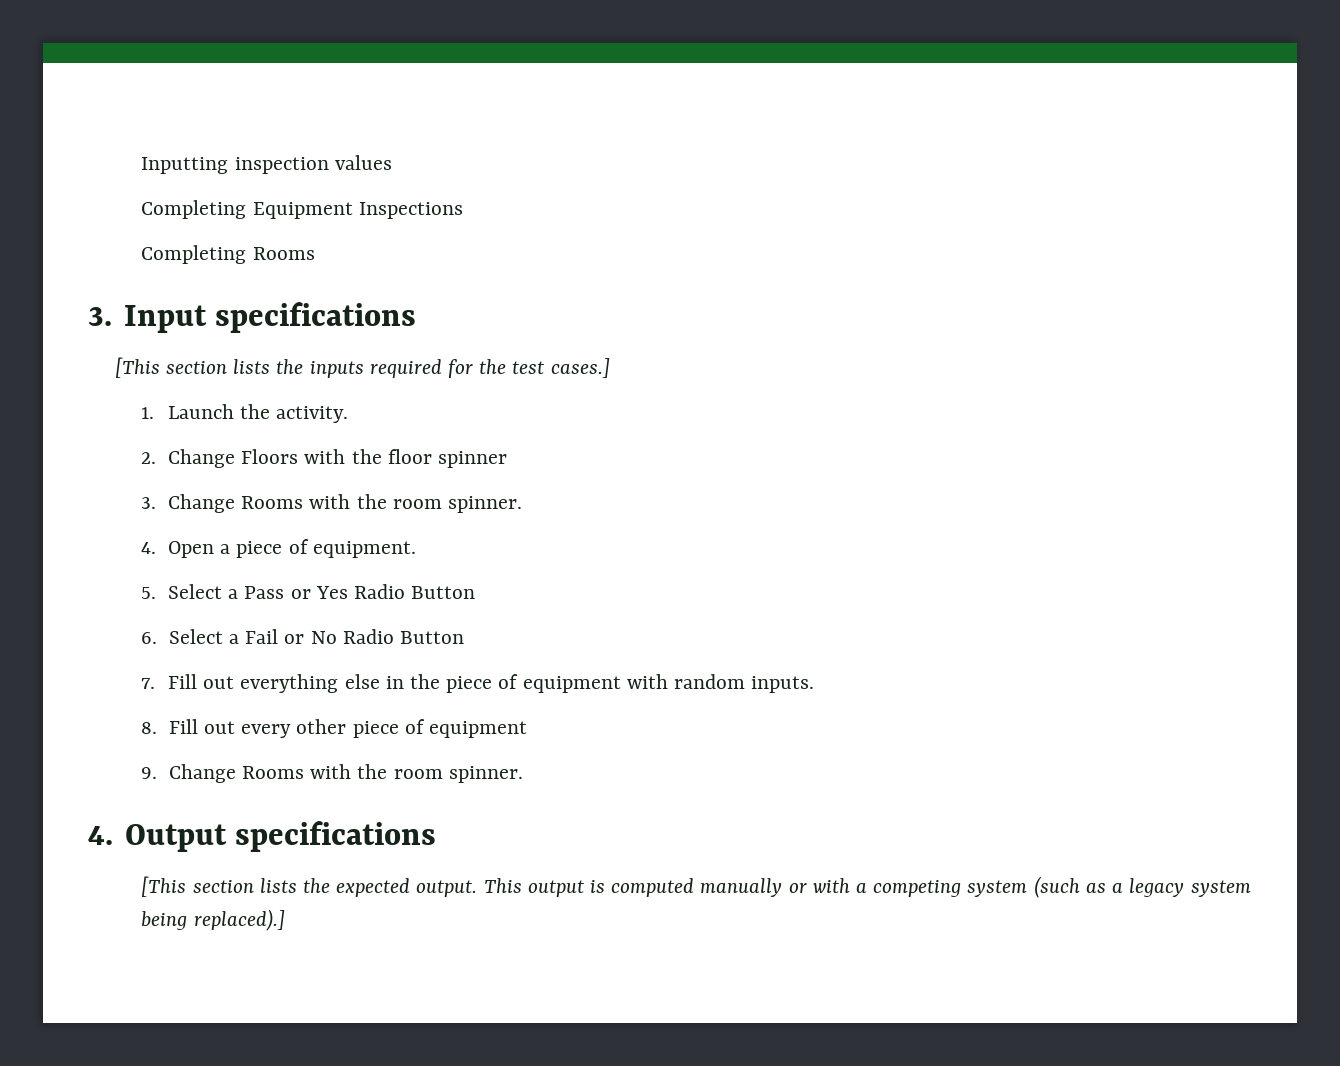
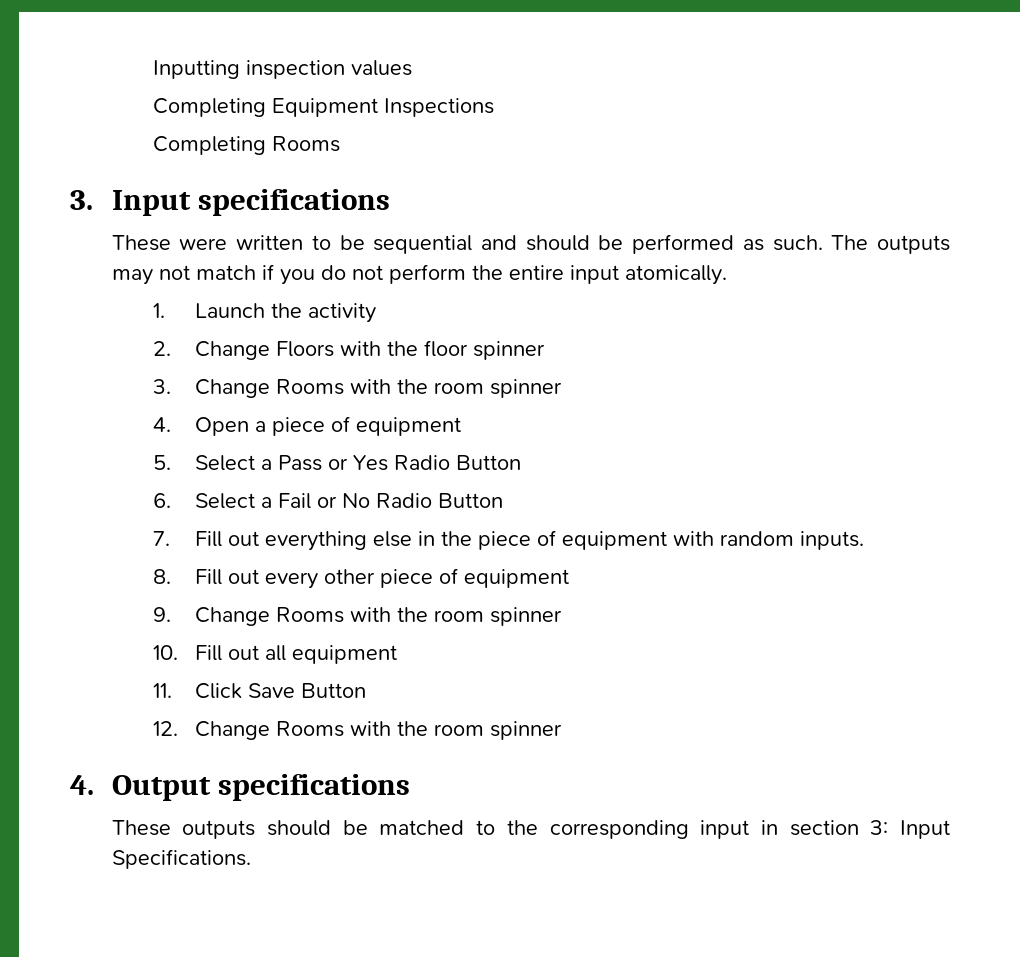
[114,357,610,378] [This section lists the inputs required for the test cases.] -> [111,234,950,254] [111,264,727,285] These were written to be sequential and should be performed as such. The outputs may not match if you do not perform the entire input atomically.
[276,406,349,423] activity. -> [307,303,376,323] activity
[448,496,523,513] spinner. -> [489,379,562,398] spinner
[312,541,416,558] equipment. -> [355,417,461,436] equipment
[448,766,523,783] [88,821,437,852] [141,876,1251,898] [141,909,285,931] spinner. // 4. Output specifications // [This section lists the expected output. This output is computed manually or with a competing system (such as a legacy system being replaced).] -> [489,607,562,626] [153,645,397,664] [153,683,366,699] [153,721,562,740] [70,774,411,801] [111,820,950,839] [111,849,251,869] spinner // 10. Fill out all equipment // 11. Click Save Button // 12. Change Rooms with the room spinner // 4. Output specifications // These outputs should be matched to the corresponding input in section 3: Input Specifications.

